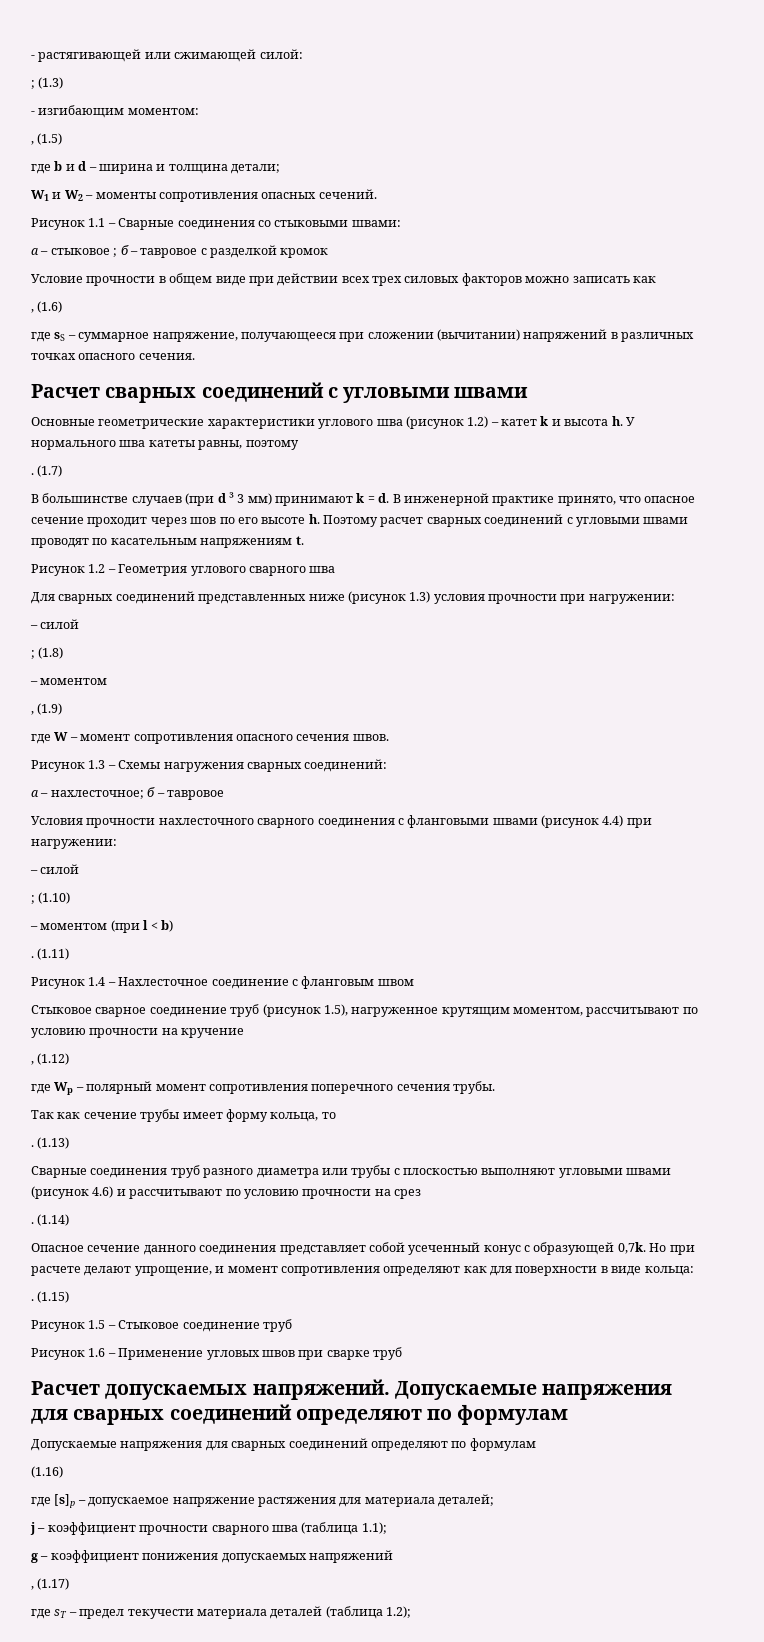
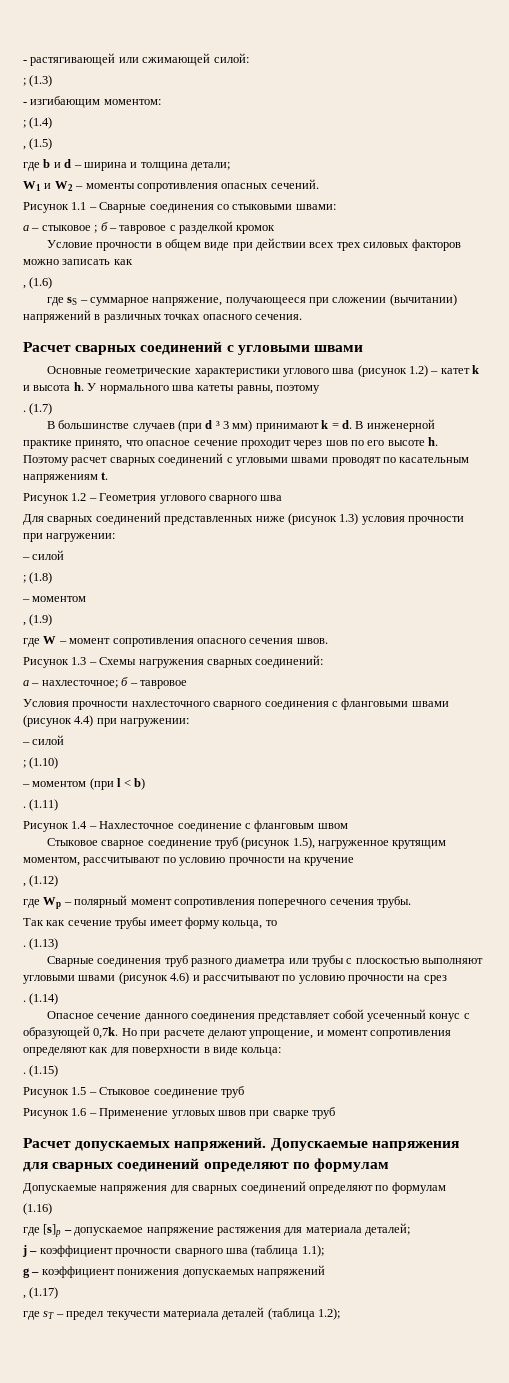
(199, 111) none -> [23,117,53,129] // ; (1.4)

